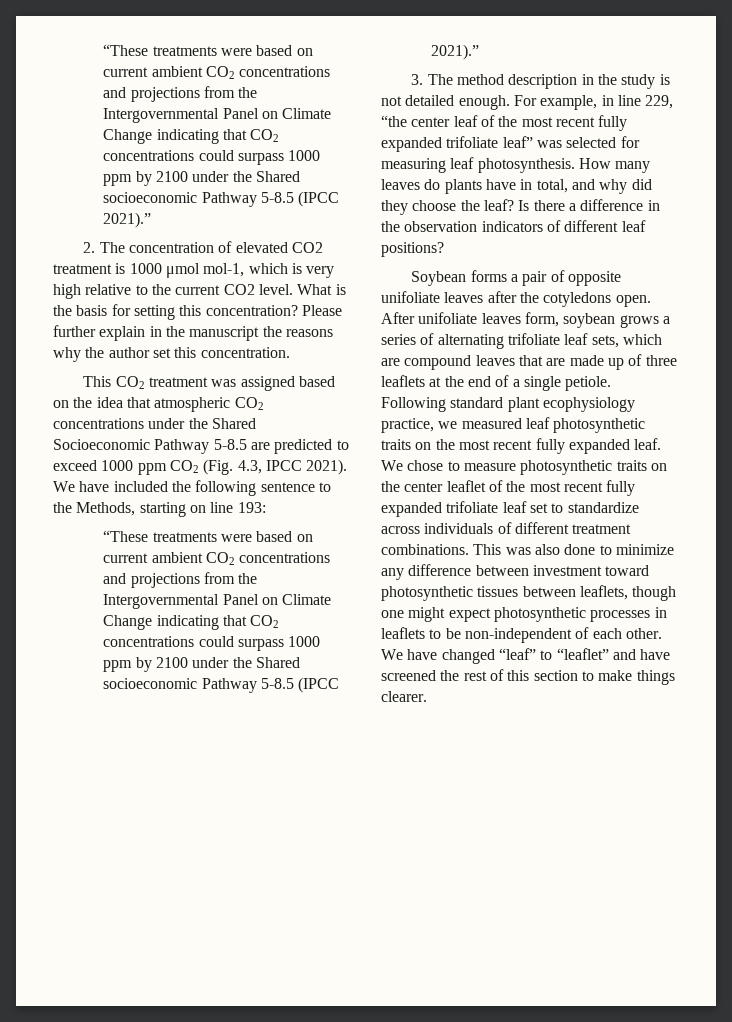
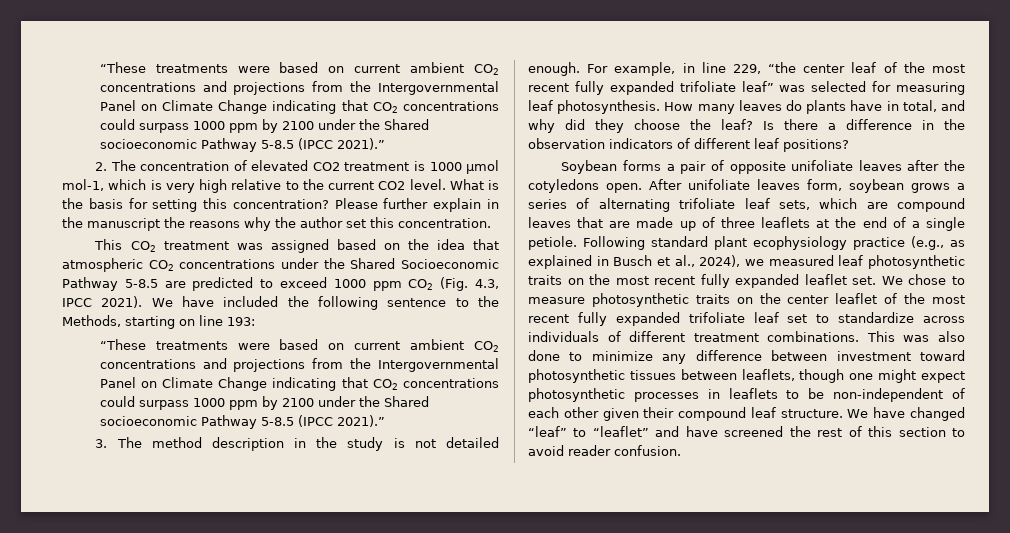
[381,418,434,433] practice, -> [853,236,965,250] [528,255,741,269] practice (e.g., as explained in Busch et al., 2024),
[634,438,662,450] leaf. -> [804,274,877,285] leaflet set.
[625,628,662,639] other. -> [563,407,843,421] other given their compound leaf structure.
[598,670,675,685] [381,691,427,702] make things clearer. -> [528,445,681,456] avoid reader confusion.

